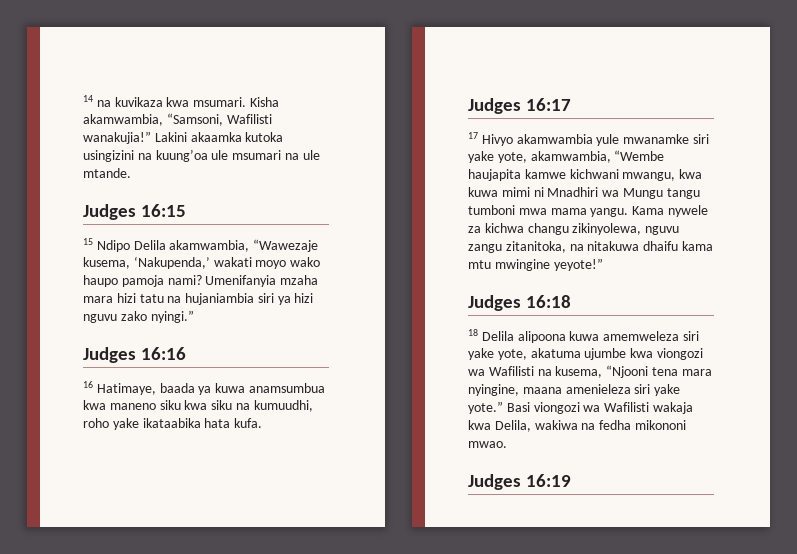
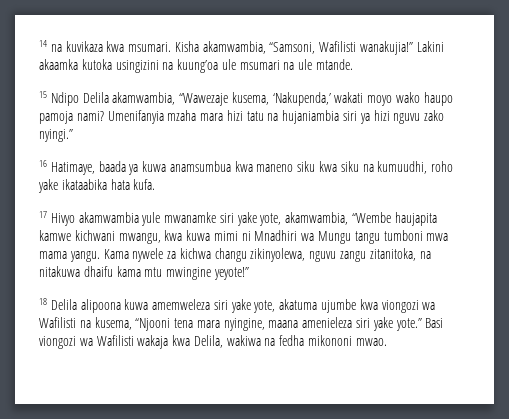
[83,204,187,220] // Judges 16:15 -> (354, 64) none
[83,347,187,363] // Judges 16:16 -> (73, 135) none
[468,98,572,114] // Judges 16:17 -> (156, 184) none
[468,295,572,311] // Judges 16:18 -> (249, 273) none
[468,474,572,490] // Judges 16:19 -> (387, 342) none

